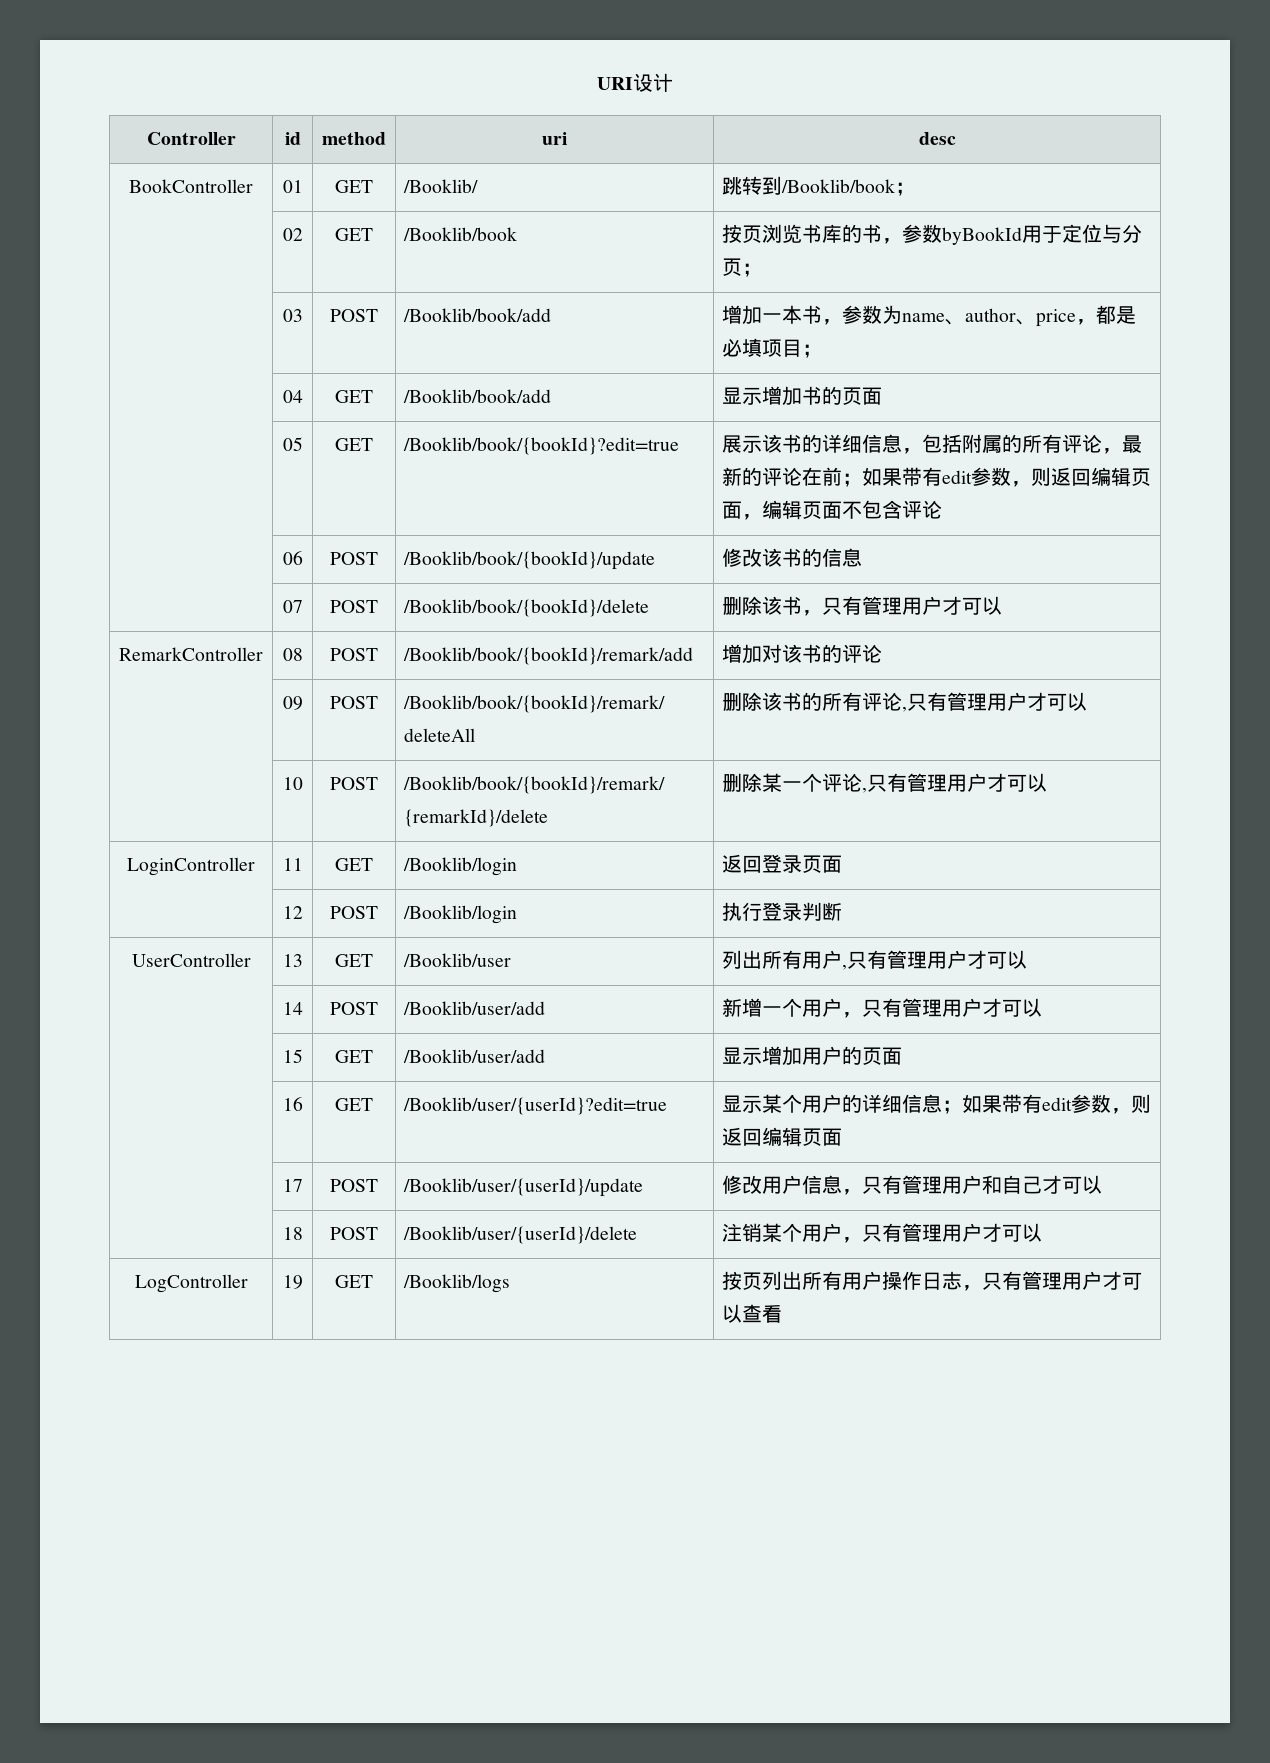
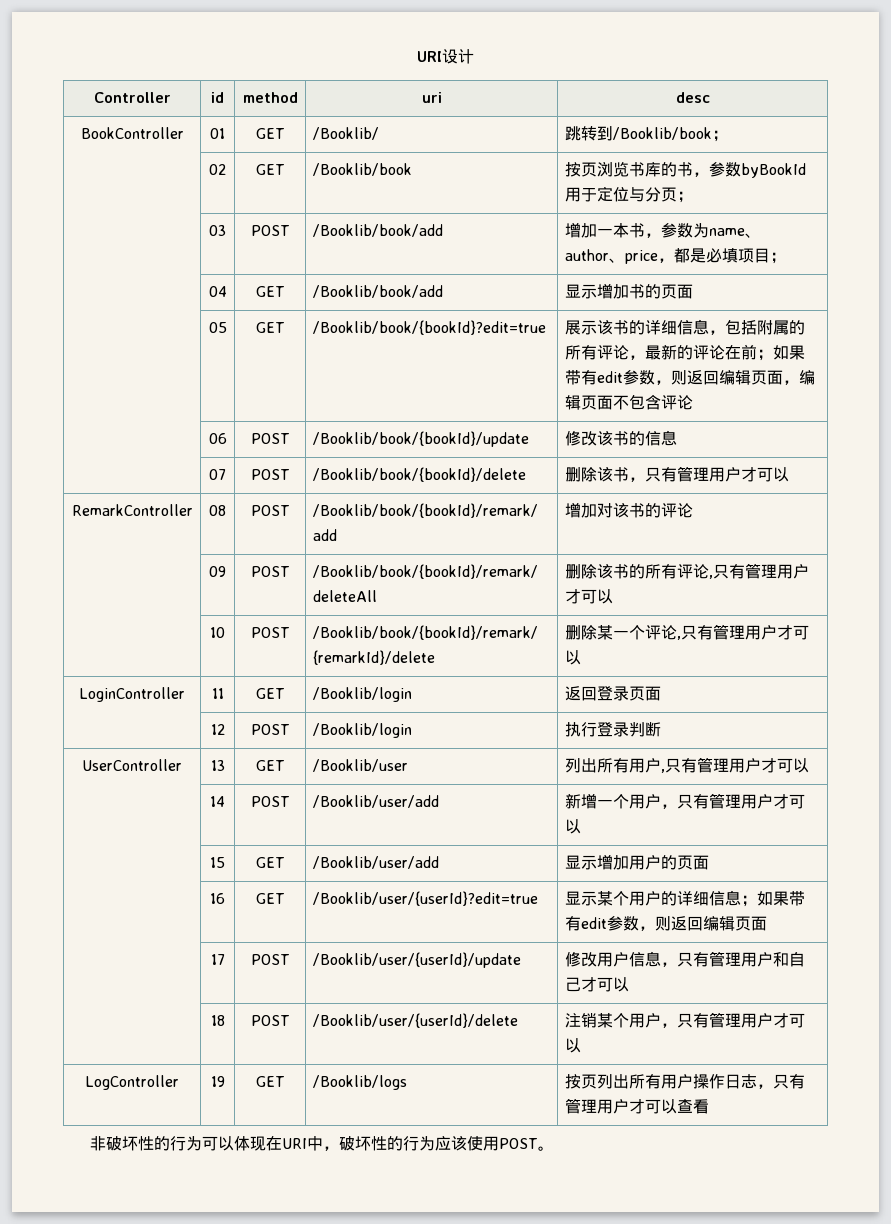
(783, 1314) none -> [90,1136,555,1151] // 非破坏性的行为可以体现在URI中，破坏性的行为应该使用POST。

